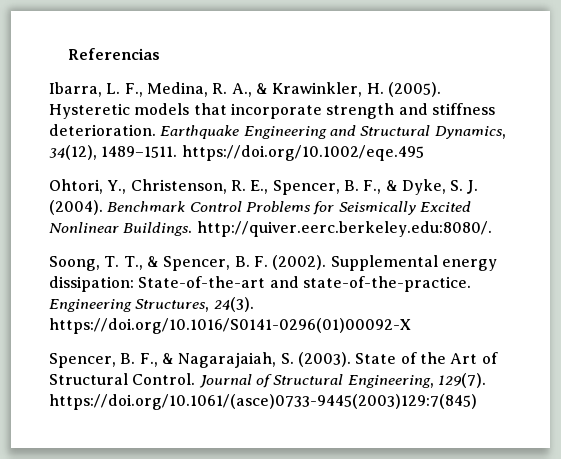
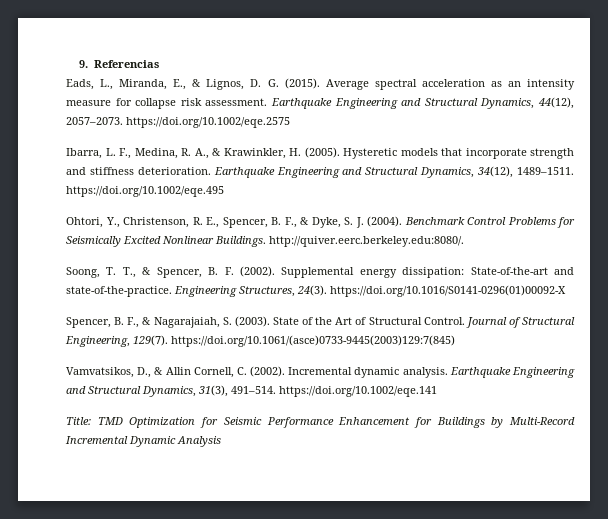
(67, 54) none -> [79,60,89,68] 9.
(160, 54) none -> [66,78,575,90] [66,97,575,109] [66,117,290,128] // Eads, L., Miranda, E., & Lignos, D. G. (2015). Average spectral acceleration as an intensity measure for collapse risk assessment. Earthquake Engineering and Structural Dynamics, 44(12), 2057–2073. https://doi.org/10.1002/eqe.2575
(477, 402) none -> [66,366,575,378] [66,385,437,397] [66,417,575,428] [65,436,221,447] // Vamvatsikos, D., & Allin Cornell, C. (2002). Incremental dynamic analysis. Earthquake Engineering and Structural Dynamics, 31(3), 491–514. https://doi.org/10.1002/eqe.141 // Title: TMD Optimization for Seismic Performance Enhancement for Buildings by Multi-Record Incremental Dynamic Analysis

